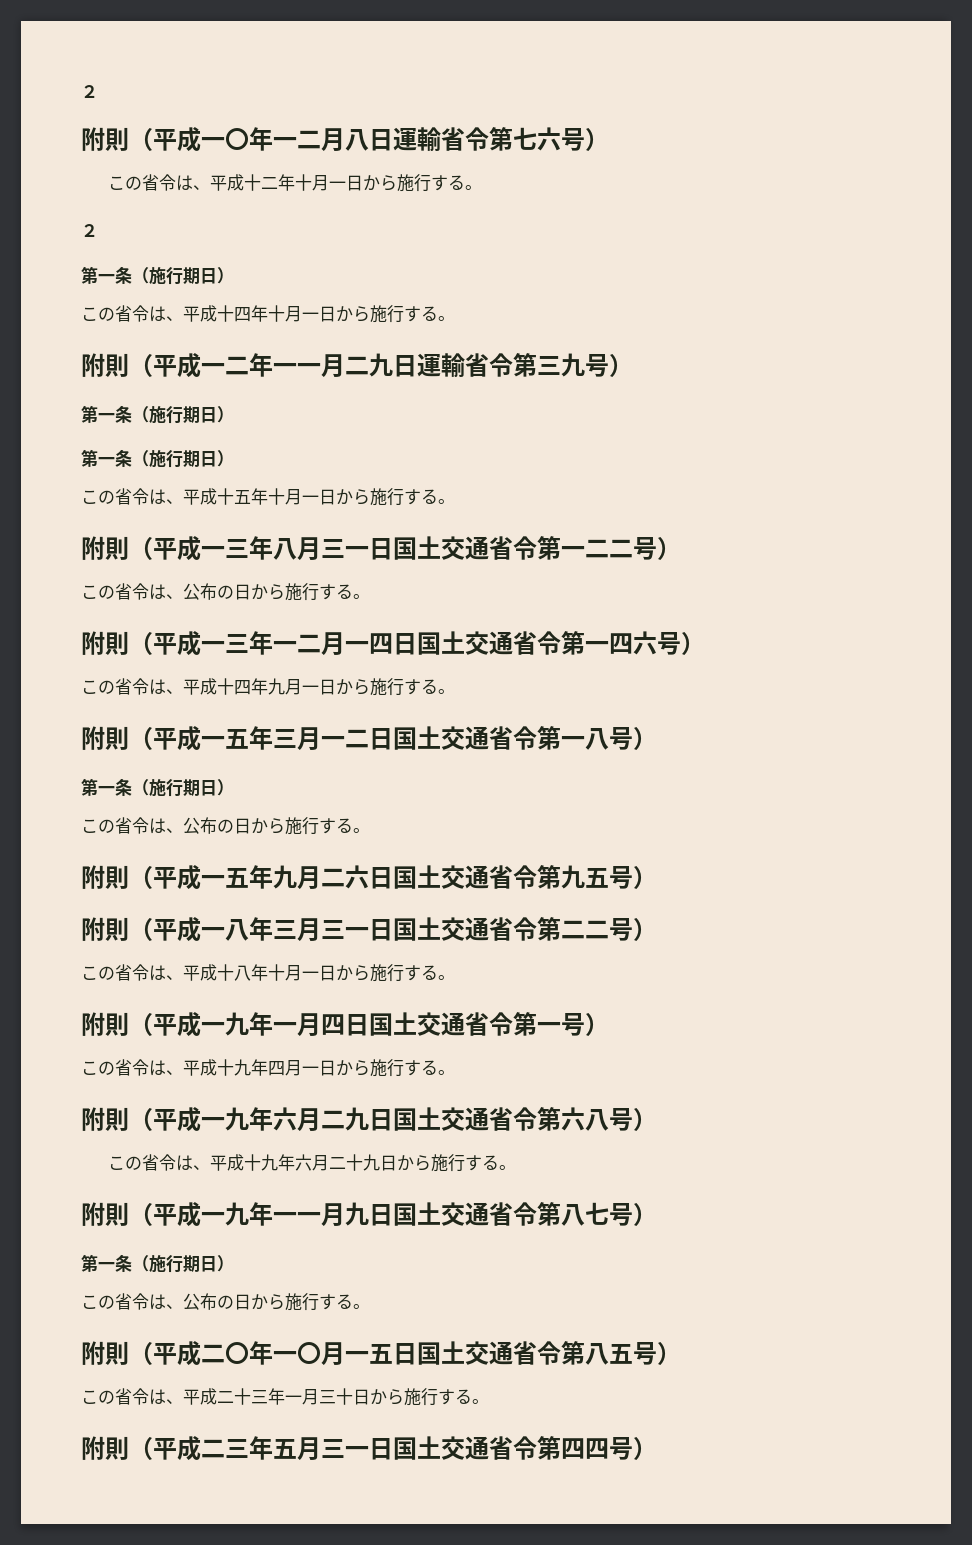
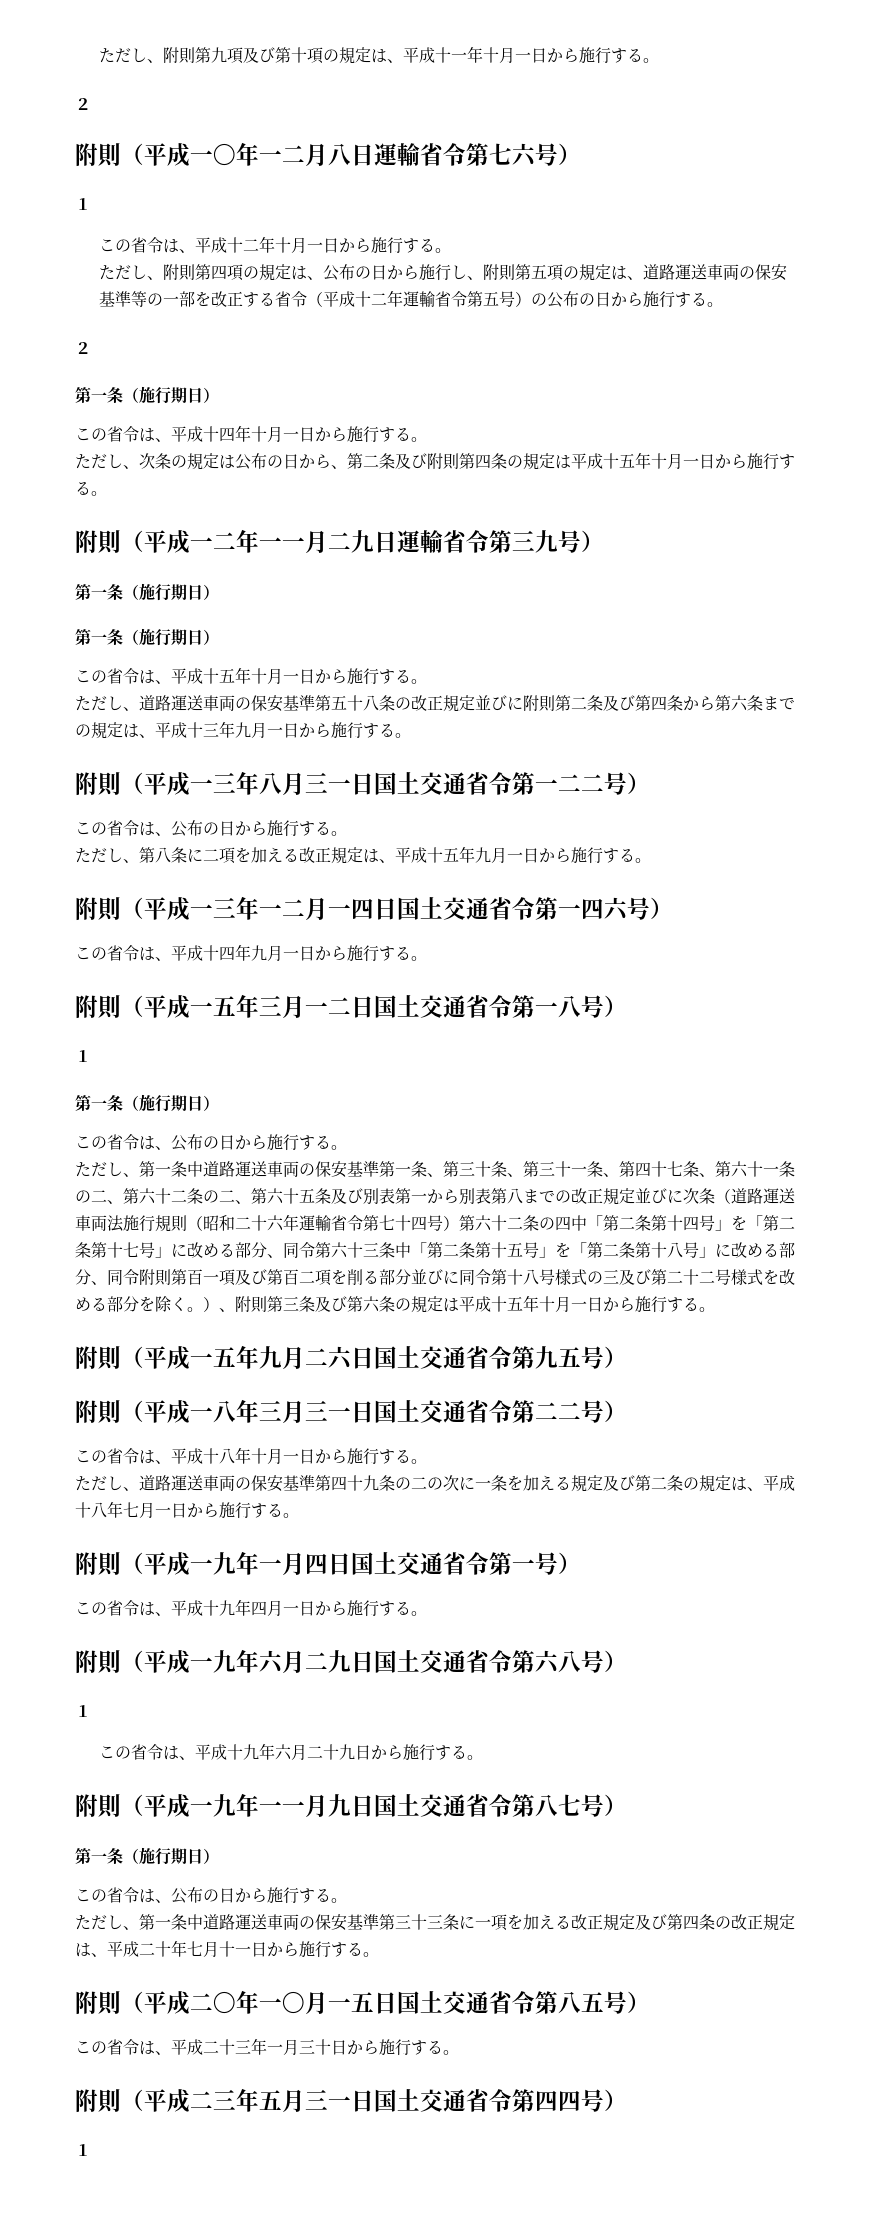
(81, 91) none -> [98,46,659,64] ただし、附則第九項及び第十項の規定は、平成十一年十月一日から施行する。 //
(609, 139) none -> [75,198,91,210] // １
(482, 187) none -> [98,264,787,281] [98,290,723,308] // ただし、附則第四項の規定は、公布の日から施行し、附則第五項の規定は、道路運送車両の保安基準等の一部を改正する省令（平成十二年運輸省令第五号）の公布の日から施行する。
(455, 318) none -> [75,452,795,470] [75,481,107,496] // ただし、次条の規定は公布の日から、第二条及び附則第四条の規定は平成十五年十月一日から施行する。
(455, 501) none -> [75,695,795,712] [75,721,411,739] // ただし、道路運送車両の保安基準第五十八条の改正規定並びに附則第二条及び第四条から第六条までの規定は、平成十三年九月一日から施行する。
(370, 596) none -> [75,846,651,864] // ただし、第八条に二項を加える改正規定は、平成十五年九月一日から施行する。
(657, 738) none -> [75,1050,91,1062] // １
(370, 830) none -> [75,1161,795,1178] [75,1188,795,1205] [75,1214,795,1232] [75,1242,795,1258] [75,1269,795,1286] [75,1295,715,1313] // ただし、第一条中道路運送車両の保安基準第一条、第三十条、第三十一条、第四十七条、第六十一条の二、第六十二条の二、第六十五条及び別表第一から別表第八までの改正規定並びに次条（道路運送車両法施行規則（昭和二十六年運輸省令第七十四号）第六十二条の四中「第二条第十四号」を「第二条第十七号」に改める部分、同令第六十三条中「第二条第十五号」を「第二条第十八号」に改める部分、同令附則第百一項及び第百二項を削る部分並びに同令第十八号様式の三及び第二十二号様式を改める部分を除く。）、附則第三条及び第六条の規定は平成十五年十月一日から施行する。
(455, 977) none -> [75,1475,795,1492] [75,1501,299,1519] // ただし、道路運送車両の保安基準第四十九条の二の次に一条を加える規定及び第二条の規定は、平成十八年七月一日から施行する。
(657, 1119) none -> [75,1705,91,1717] // １
(370, 1306) none -> [75,1914,795,1931] [75,1940,379,1958] // ただし、第一条中道路運送車両の保安基準第三十三条に一項を加える改正規定及び第四条の改正規定は、平成二十年七月十一日から施行する。
(657, 1448) none -> [75,2144,91,2156] // １

